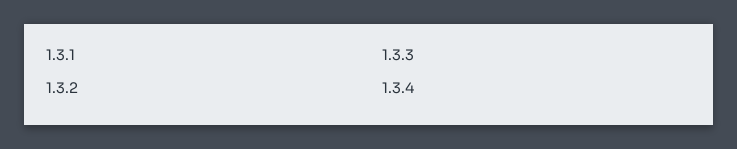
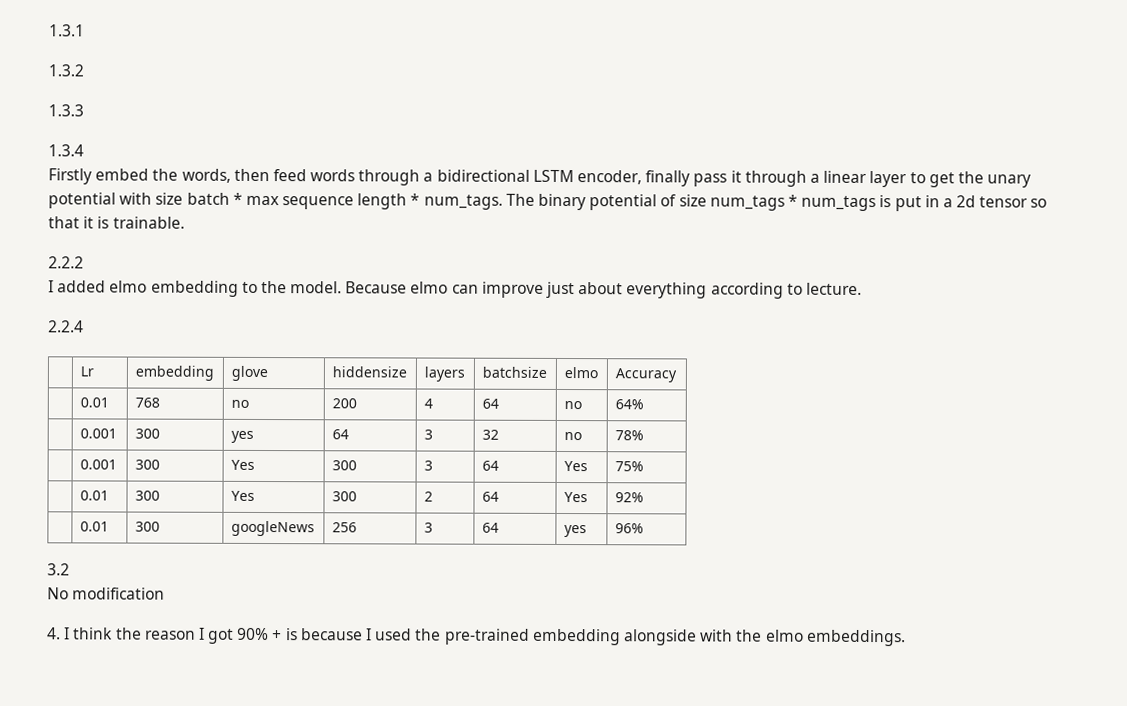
(414, 88) none -> [48,168,1032,188] [48,192,1048,212] [48,216,185,229] [48,256,84,269] [48,280,862,299] [48,320,84,333] [79,366,94,377] [134,365,214,381] [230,365,268,382] [331,366,407,378] [423,366,465,382] [481,366,547,378] [563,367,598,379] [614,368,677,383] [79,397,109,408] [134,397,160,408] [230,399,249,408] [331,398,357,409] [423,398,433,409] [481,398,499,409] [563,401,582,410] [614,399,644,410] [79,428,117,439] [134,428,160,439] [230,430,254,443] [331,429,349,440] [423,429,433,440] [481,429,499,440] [563,432,582,441] [614,430,644,441] [79,459,117,470] [134,459,160,470] [230,459,255,470] [331,460,357,471] [423,460,433,471] [481,460,499,471] [563,461,588,472] [614,461,644,472] [79,490,109,501] [134,490,160,501] [230,490,255,501] [331,491,357,502] [423,491,433,502] [481,491,499,502] [563,492,588,503] [614,492,644,503] [79,521,109,532] [134,521,160,532] [230,520,315,537] [331,522,357,533] [423,522,433,533] [481,522,499,533] [563,525,587,538] [614,523,644,534] [47,563,70,576] [47,587,166,600] [47,627,906,647] // Firstly embed the words, then feed words through a bidirectional LSTM encoder, finally pass it through a linear layer to get the unary potential with size batch * max sequence length * num_tags. The binary potential of size num_tags * num_tags is put in a 2d tensor so that it is trainable. // 2.2.2 // I added elmo embedding to the model. Because elmo can improve just about everything according to lecture. // 2.2.4 // | Lr | embedding | glove | hiddensize | layers | batchsize | elmo | Accuracy // | 0.01 | 768 | no | 200 | 4 | 64 | no | 64% // | 0.001 | 300 | yes | 64 | 3 | 32 | no | 78% // | 0.001 | 300 | Yes | 300 | 3 | 64 | Yes | 75% // | 0.01 | 300 | Yes | 300 | 2 | 64 | Yes | 92% // | 0.01 | 300 | googleNews | 256 | 3 | 64 | yes | 96% // 3.2 // No modification // 4. I think the reason I got 90% + is because I used the pre-trained embedding alongside with the elmo embeddings.

